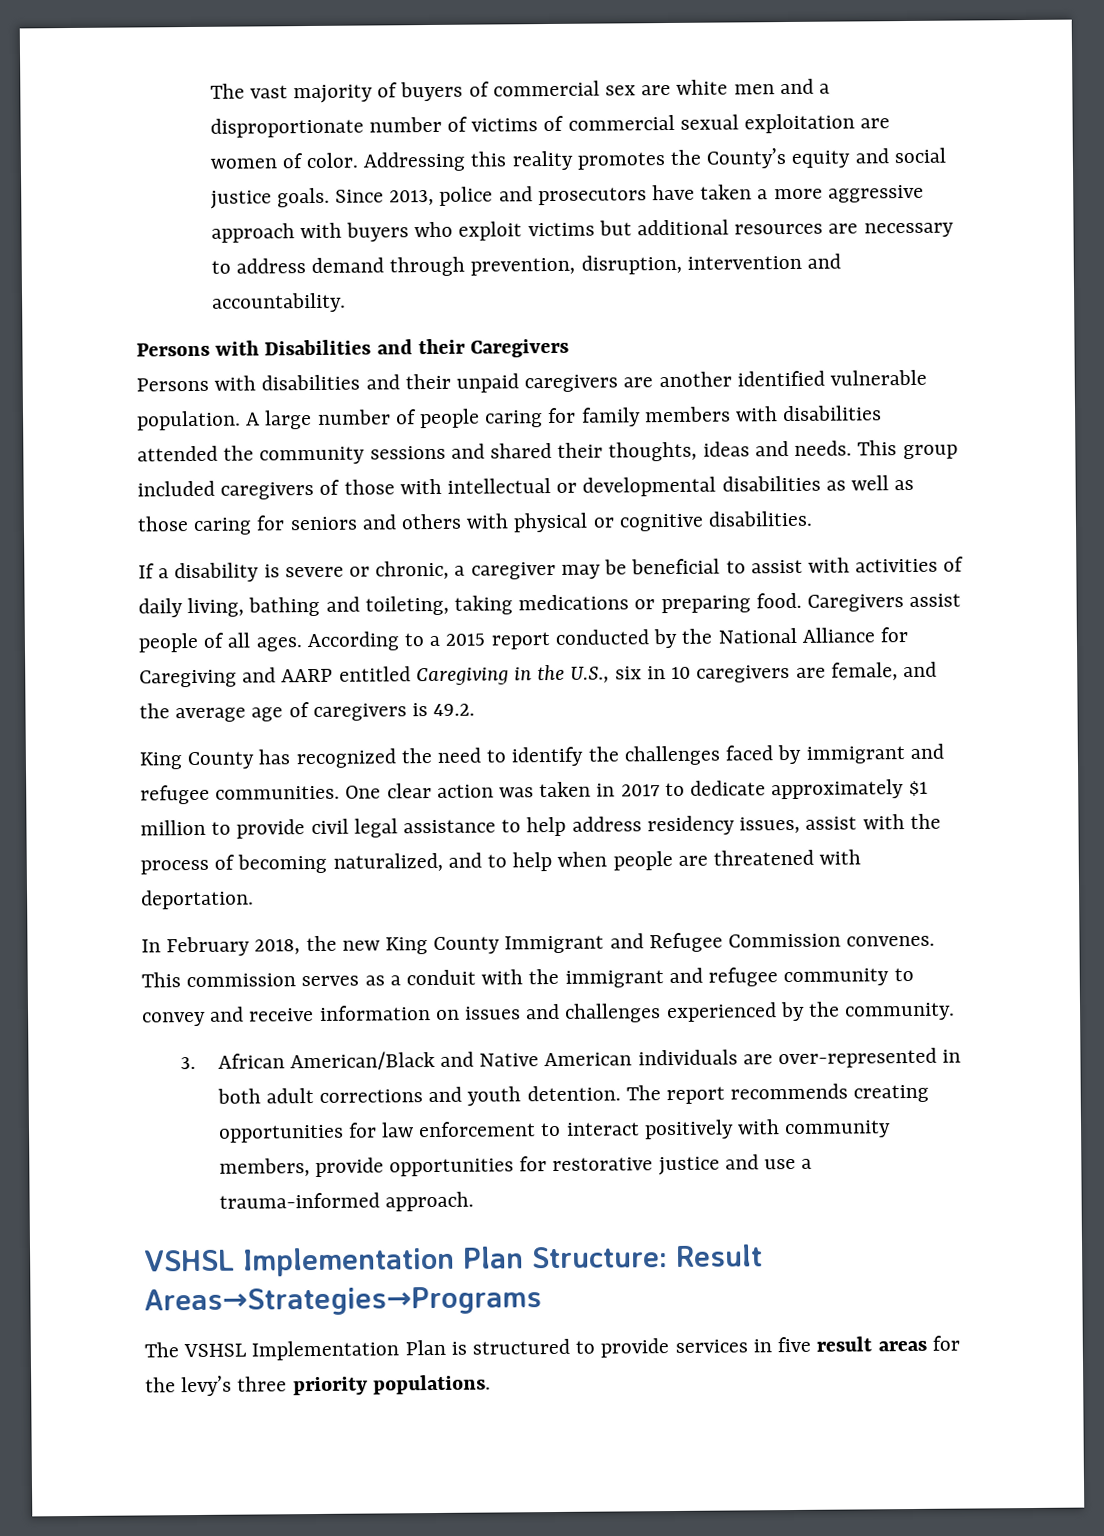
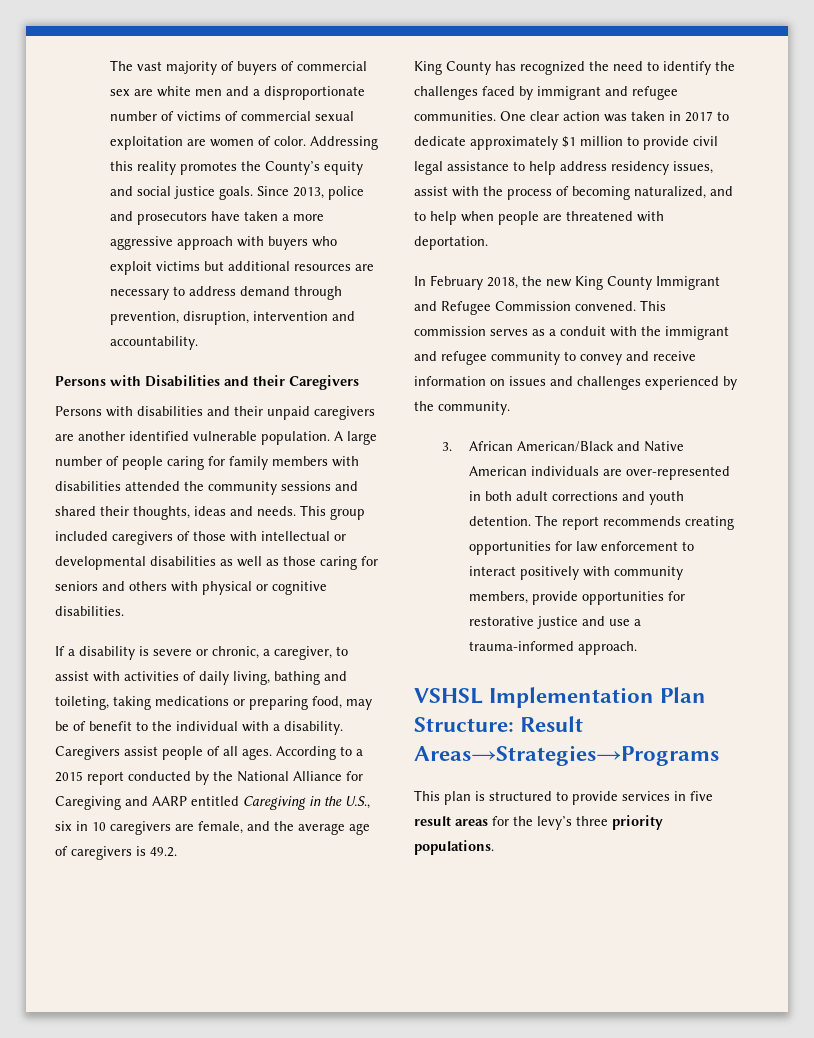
[470,558,721,580] caregiver may be beneficial -> [274,646,332,660] caregiver,
[755,592,802,609] food. -> [312,696,372,710] [55,721,343,735] food, may be of benefit to the individual with a disability.
[846,935,936,947] convenes. -> [575,301,636,311] convened.
[144,1339,446,1361] The VSHSL Implementation Plan -> [414,790,471,805] This plan

